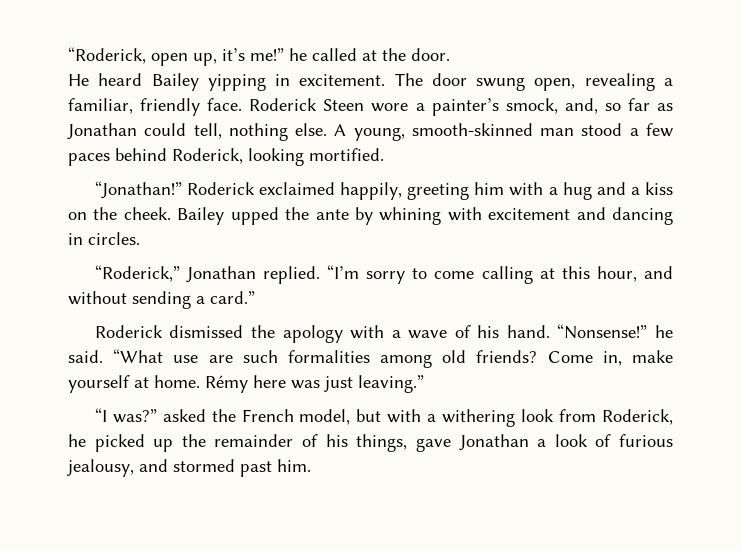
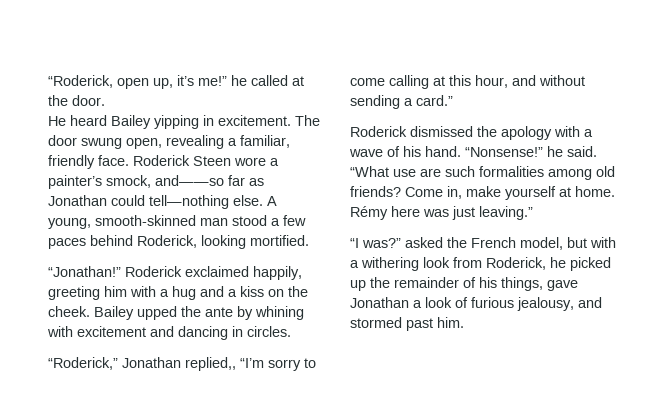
[564,98,621,114] and, so -> [155,175,224,186] and——so
[193,123,288,141] tell, nothing -> [149,195,229,209] tell—nothing
[263,266,321,284] replied. -> [185,357,236,371] replied,,

